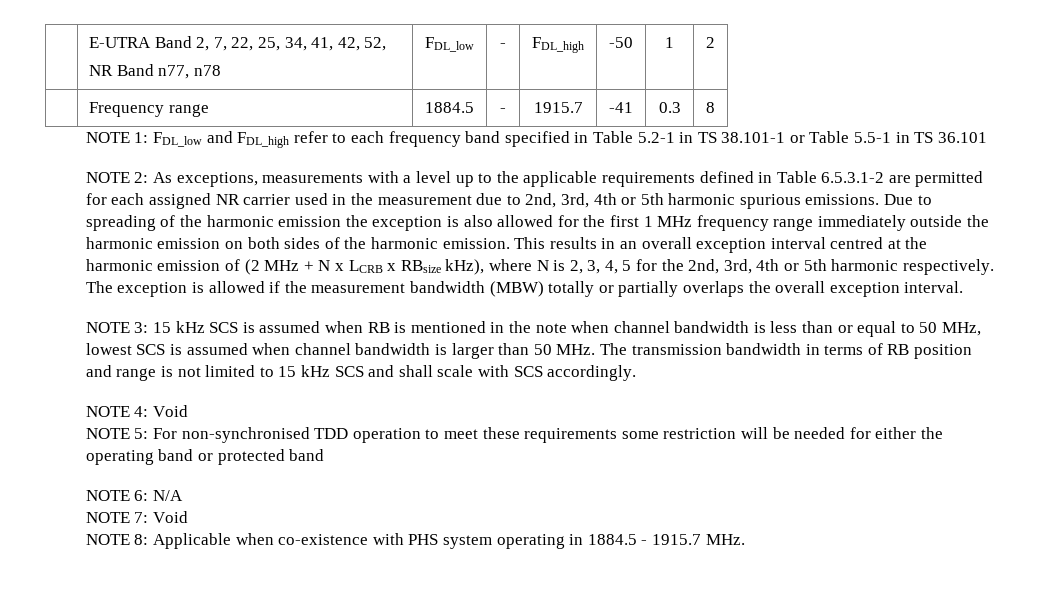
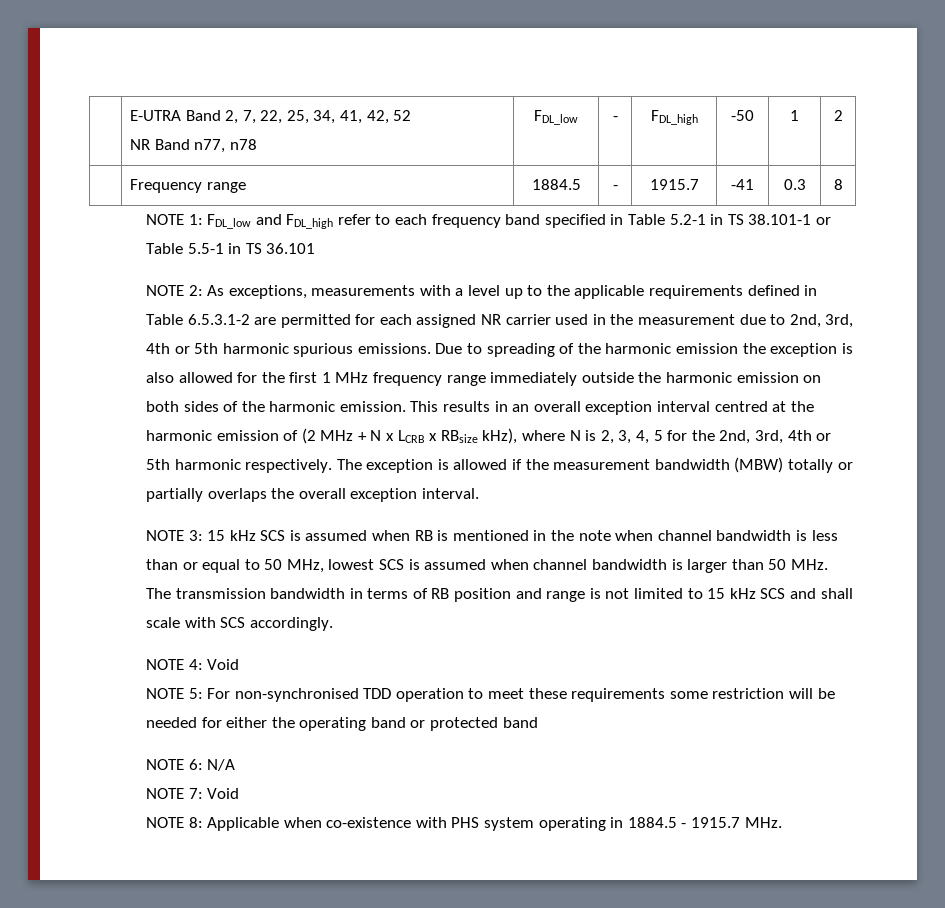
[364,37,387,51] 52, -> [393,110,412,121] 52

